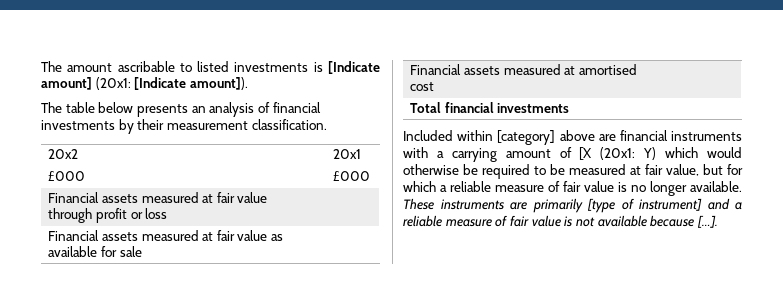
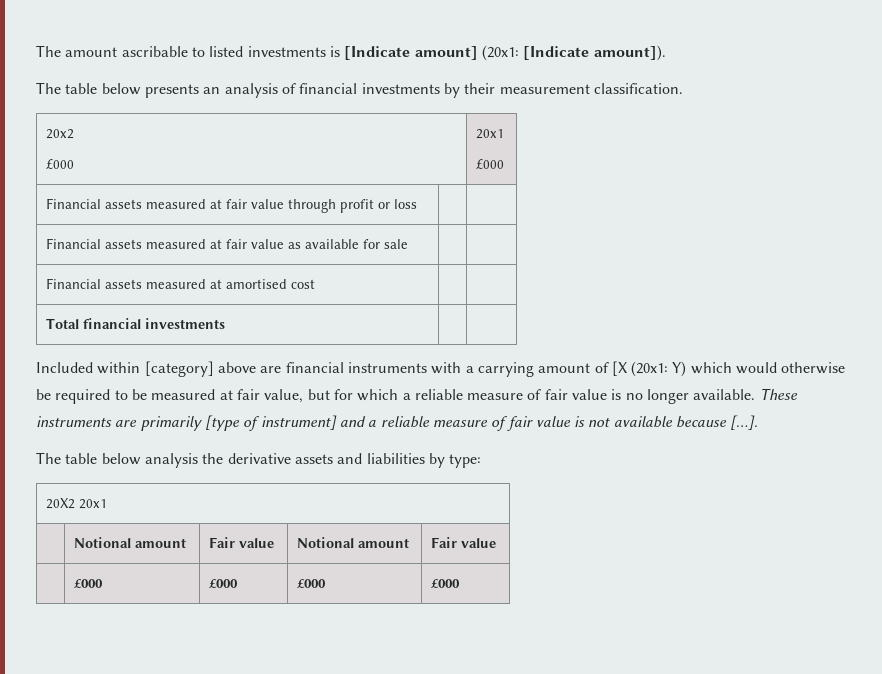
(718, 221) none -> [36,452,482,468] [46,498,108,509] [74,537,187,548] [209,537,275,548] [297,537,410,548] [431,537,497,548] [74,579,104,589] [209,579,239,589] [297,579,327,589] [431,579,461,589] // The table below analysis the derivative assets and liabilities by type: // 20X2 20x1 // | Notional amount | Fair value | Notional amount | Fair value // | £000 | £000 | £000 | £000

